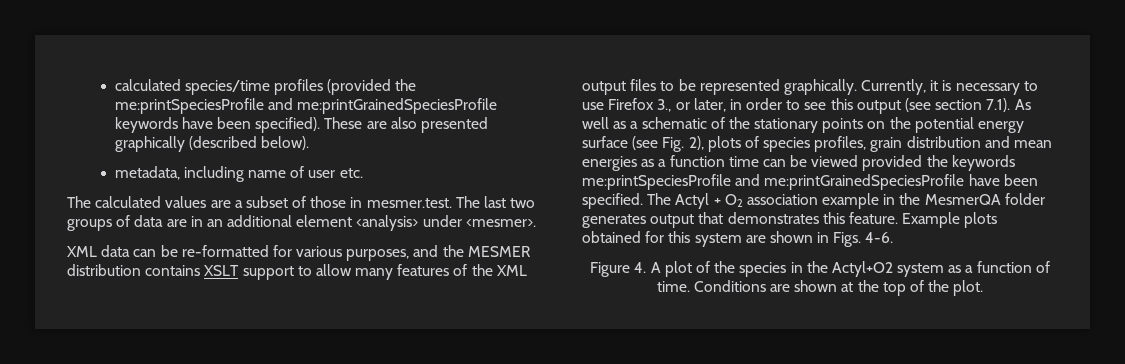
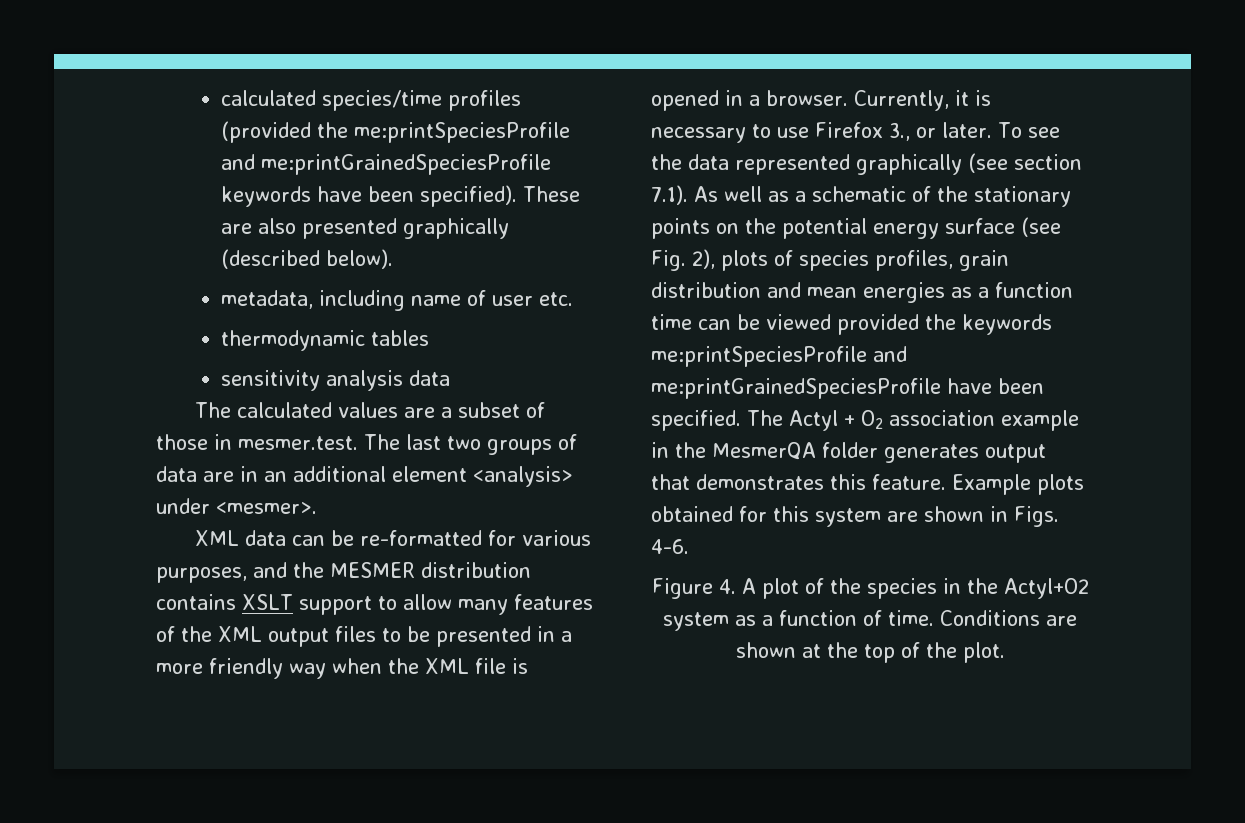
(363, 173) none -> [221,330,430,351] [221,370,451,391] // thermodynamic tables // sensitivity analysis data
[699,79,857,95] represented graphically. -> [436,626,572,647] [156,658,528,679] [651,90,848,111] presented in a more friendly way when the XML file is opened in a browser.
[693,98,901,114] later, in order to see this output -> [942,122,1060,138] [651,154,962,175] later. To see the data represented graphically

